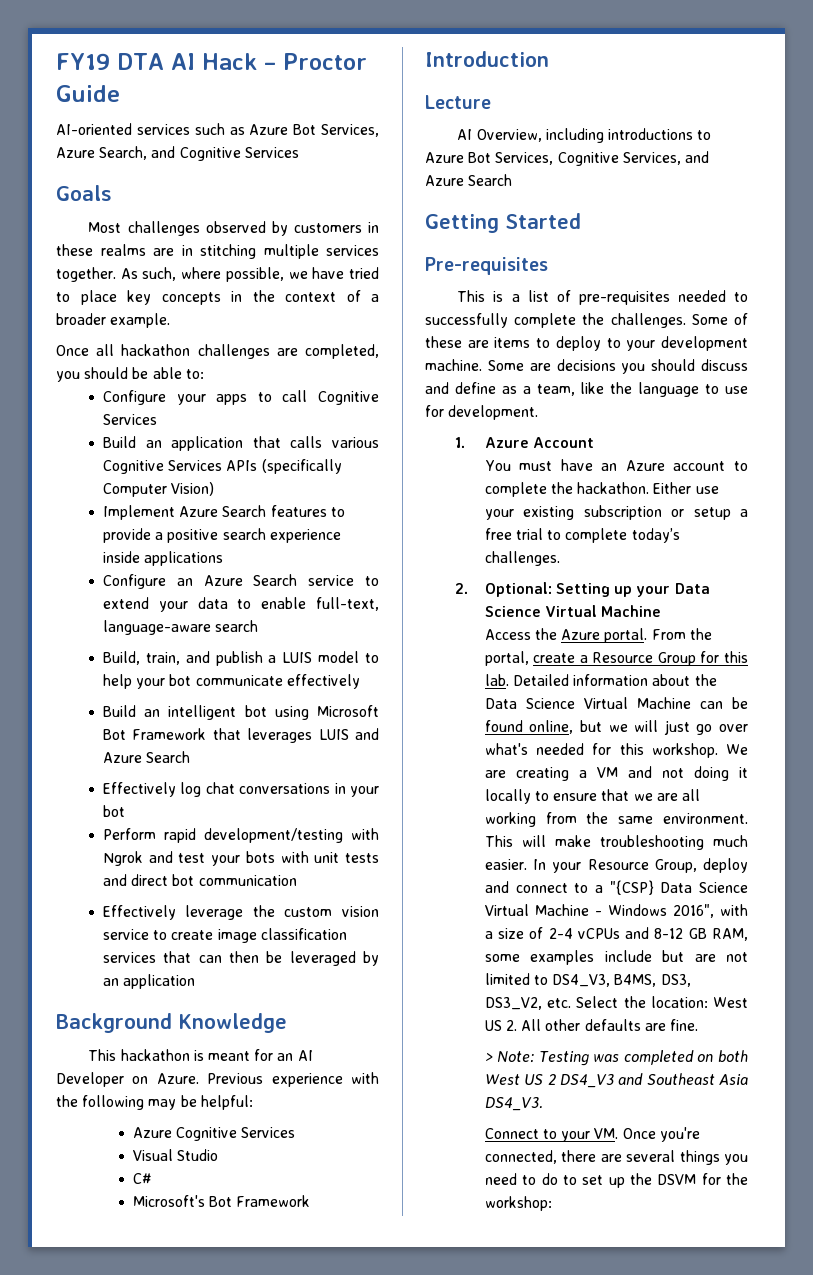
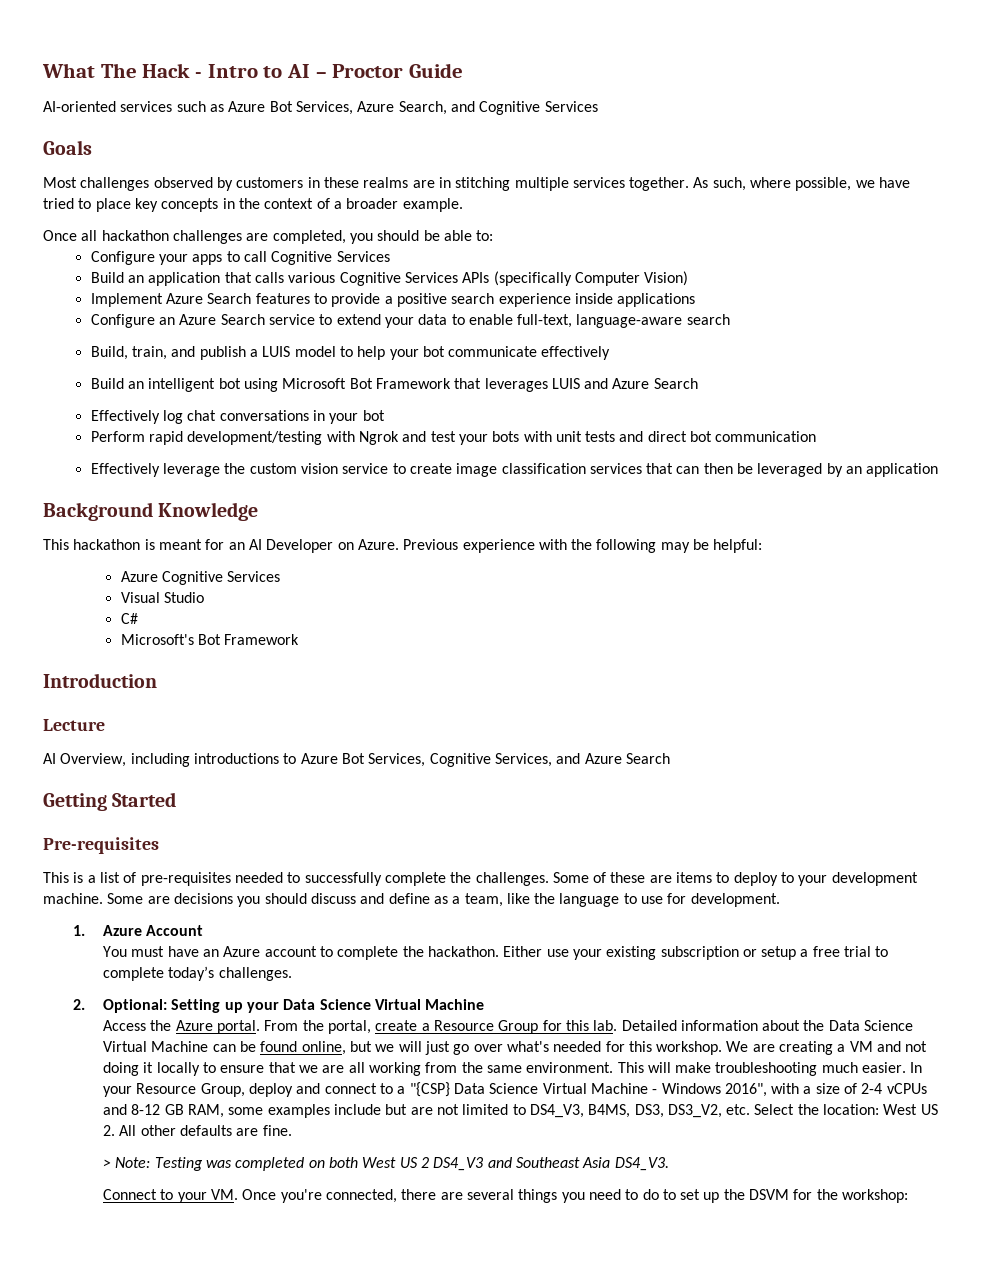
[56,53,257,70] FY19 DTA AI Hack -> [42,63,311,78] What The Hack - Intro to AI

